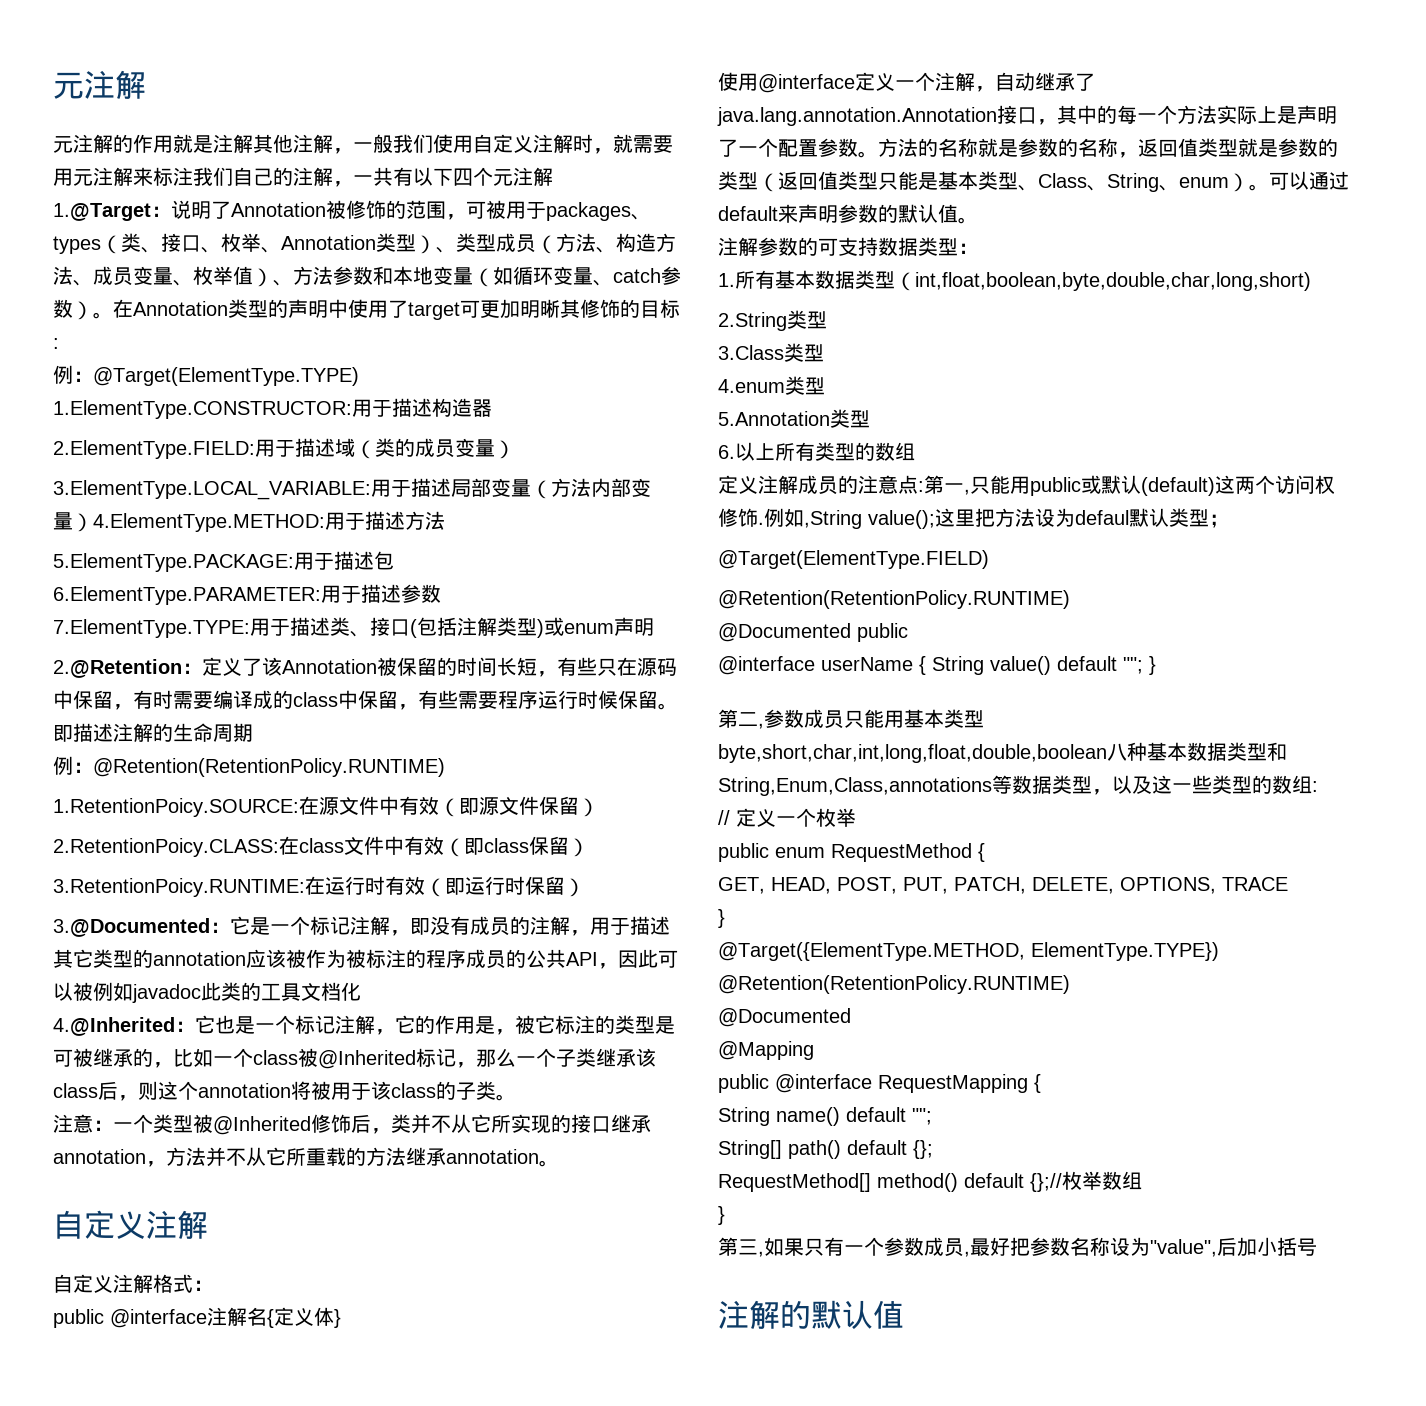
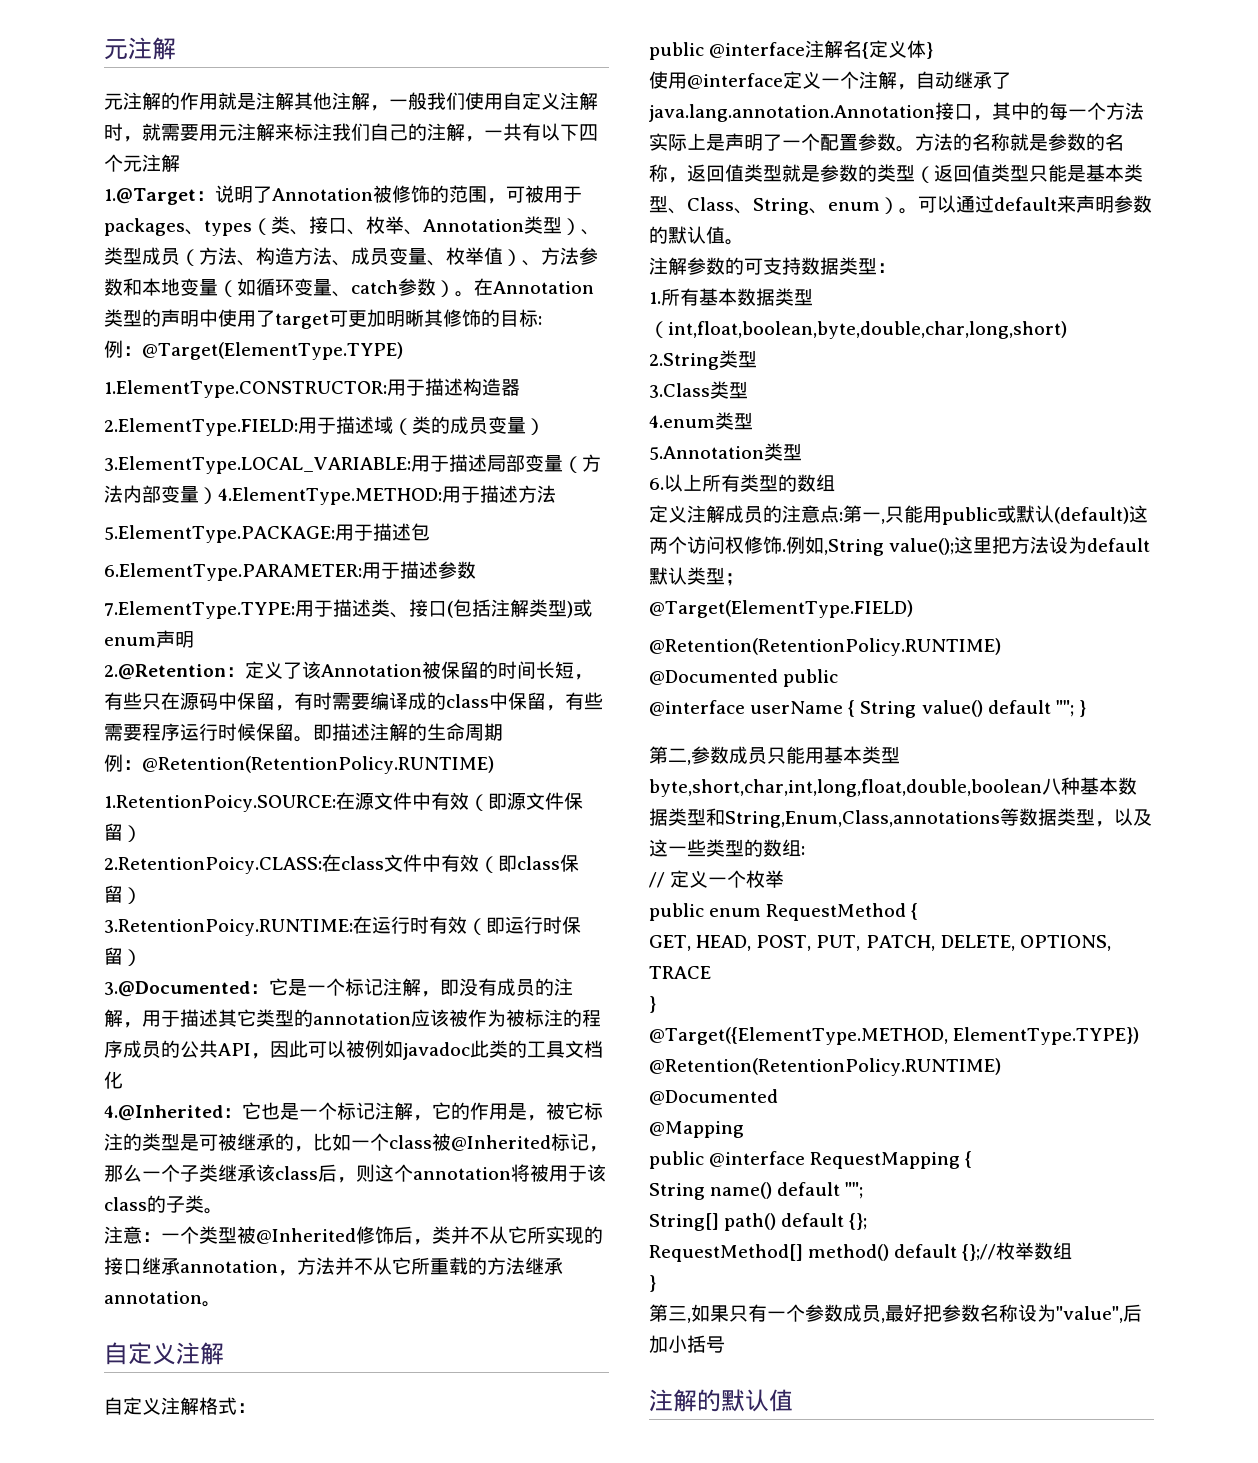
[1075,510,1129,525] defaul -> [1087,538,1151,552] default

